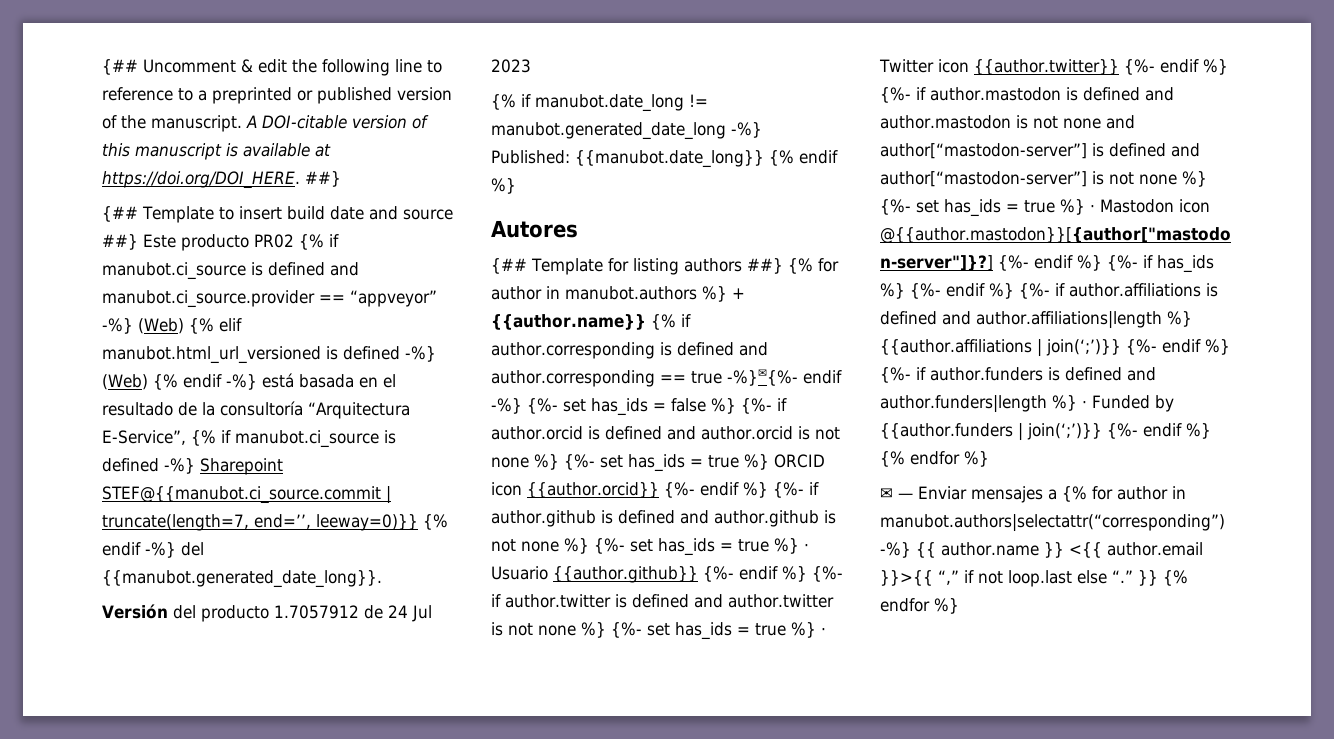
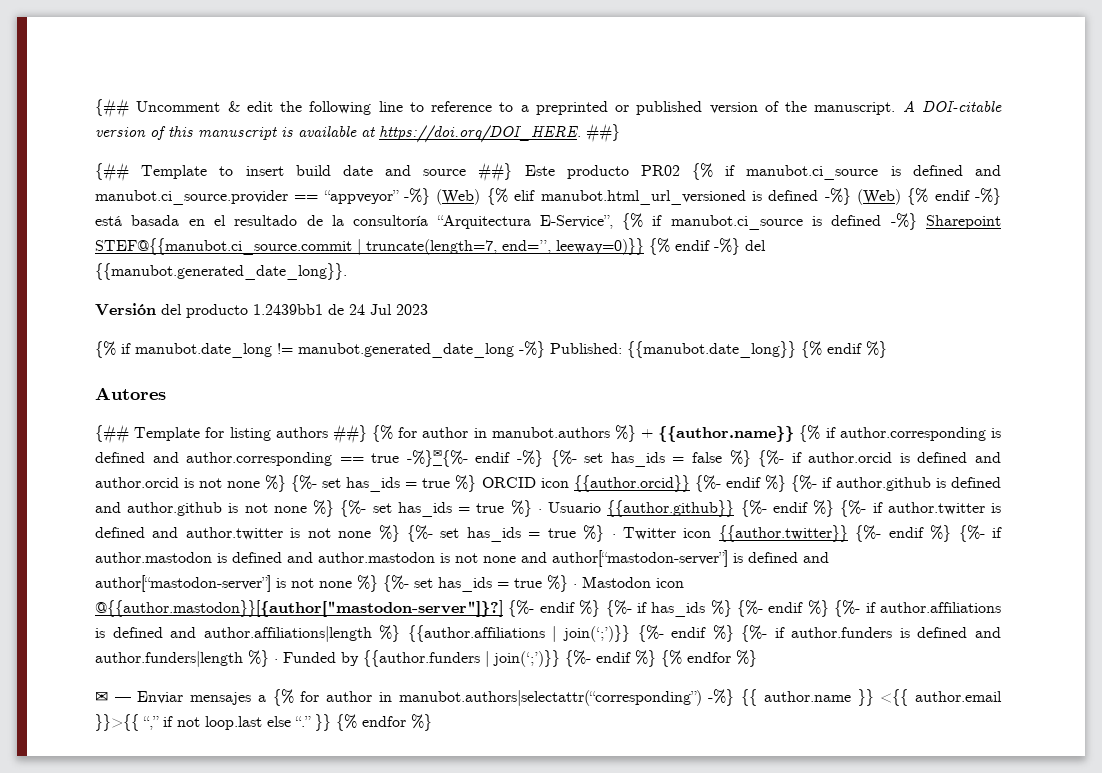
[273,605,359,619] 1.7057912 -> [253,304,323,315] 1.2439bb1

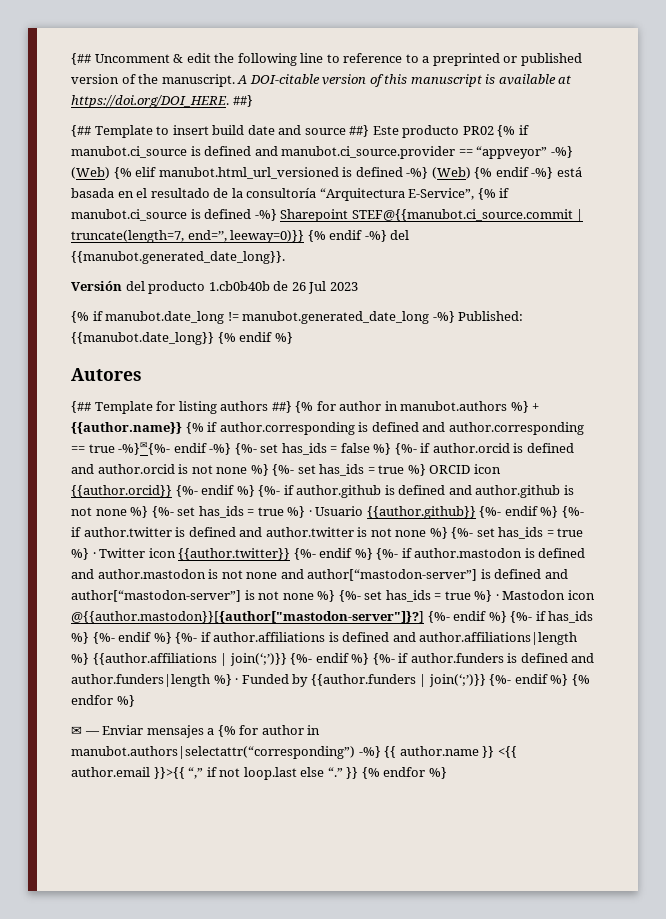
[253,304,365,315] 1.2439bb1 de 24 -> [208,281,306,291] 1.cb0b40b de 26

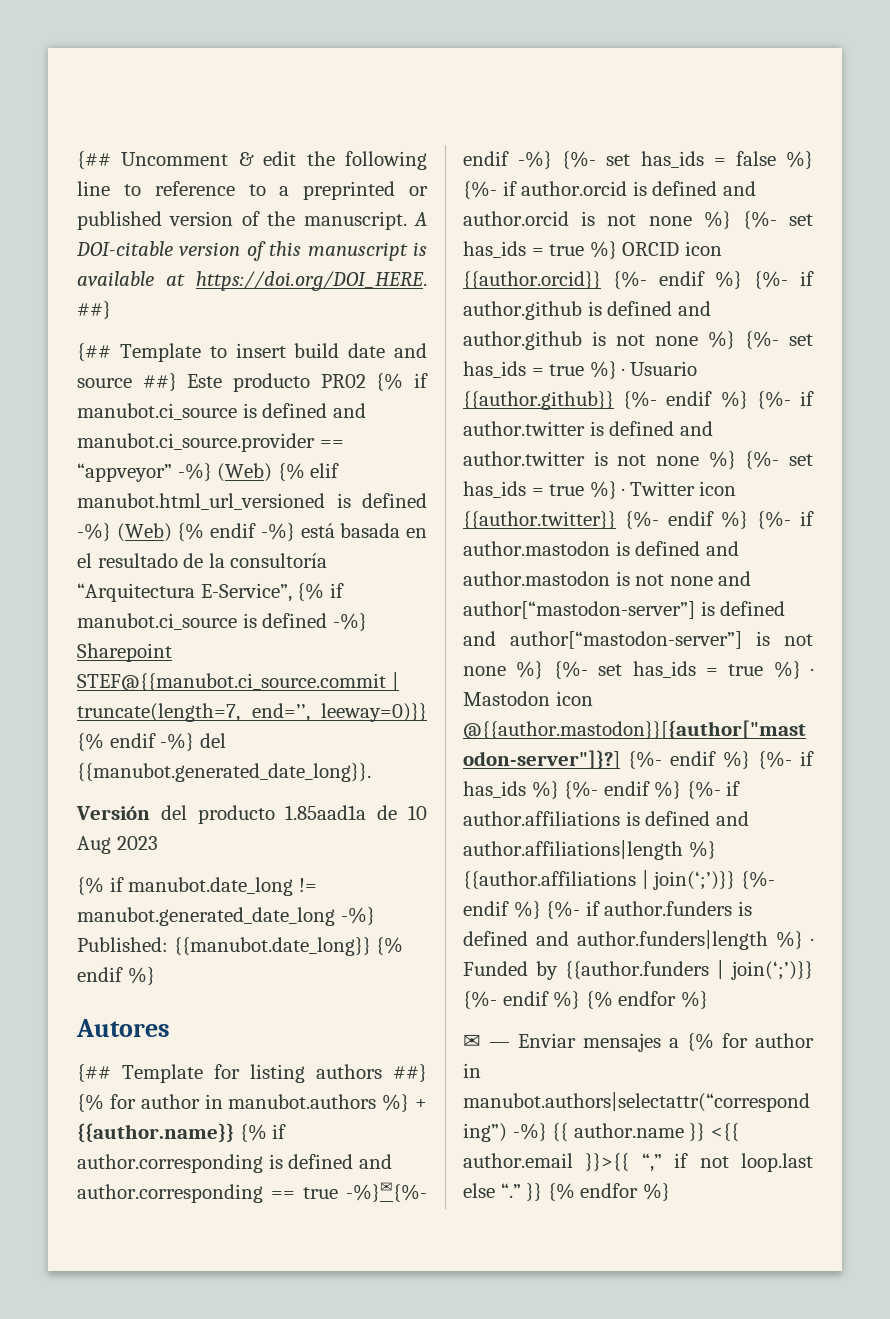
[208,281,327,294] 1.cb0b40b de 26 Jul -> [285,805,427,820] [77,836,111,854] 1.85aad1a de 10 Aug

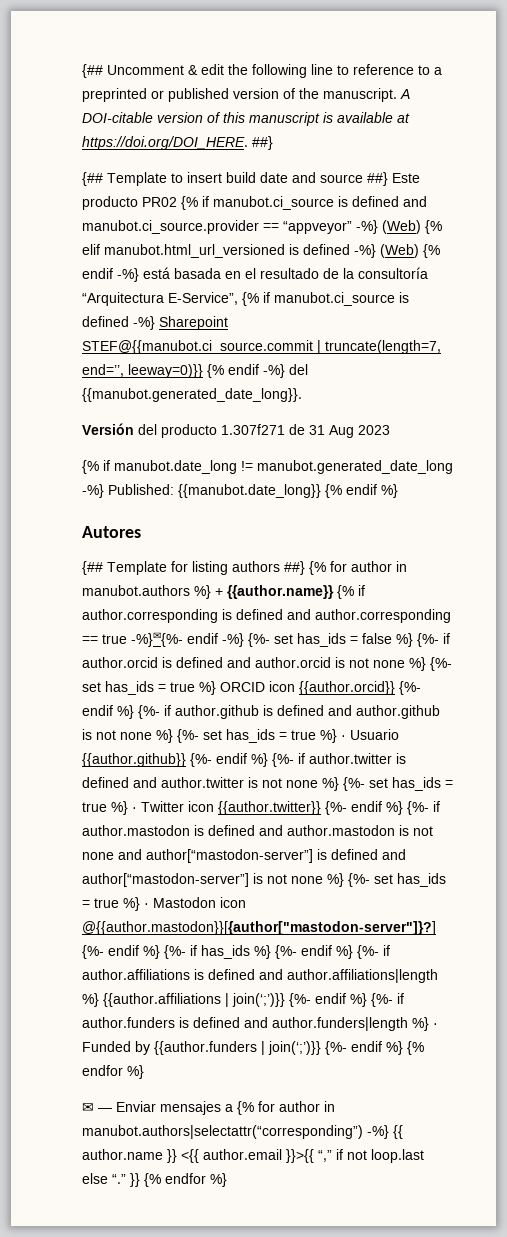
[285,805,427,820] 1.85aad1a de 10 -> [221,424,325,435] 1.307f271 de 31

